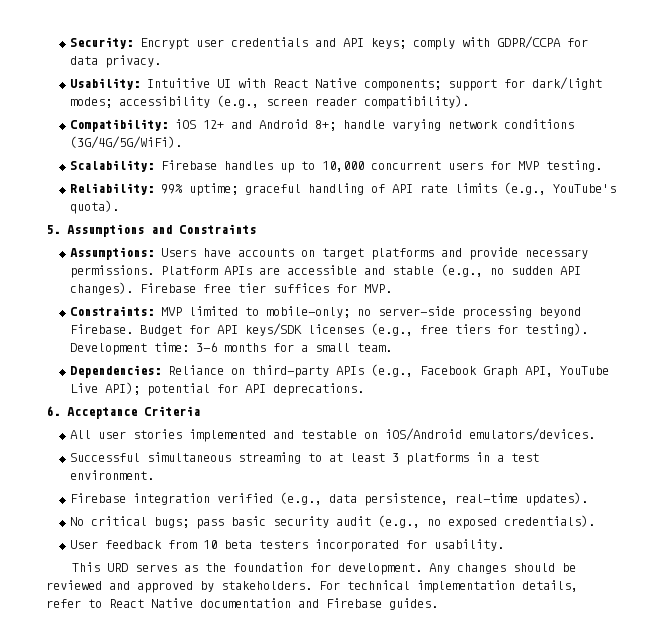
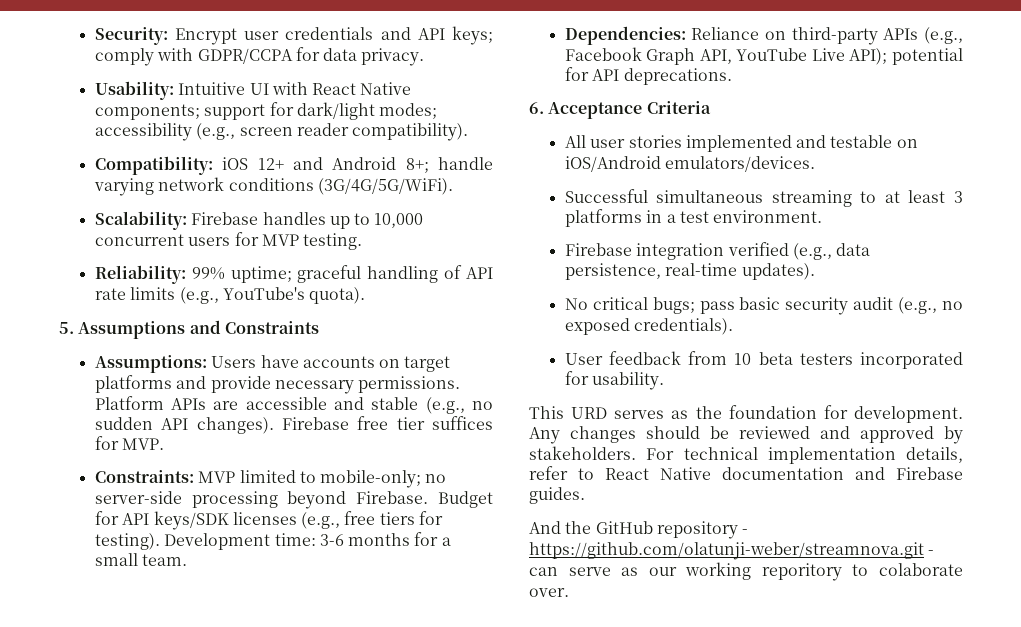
(438, 604) none -> [529,521,749,539] [529,542,935,560] [529,562,963,581] [529,588,569,597] // And the GitHub repository - https://github.com/olatunji-weber/streamnova.git - can serve as our working reporitory to colaborate over.

